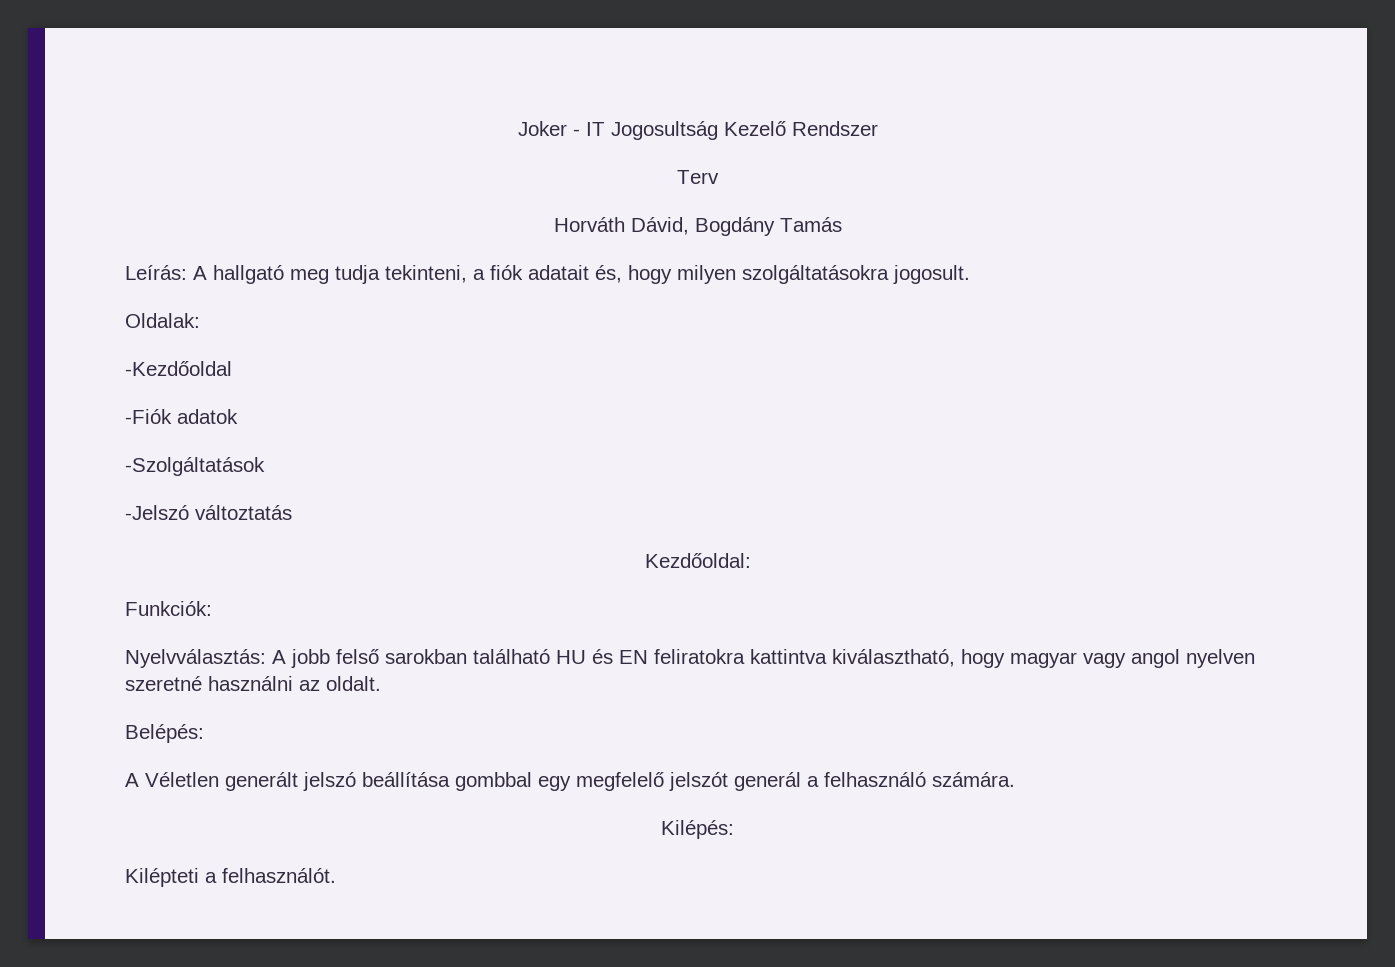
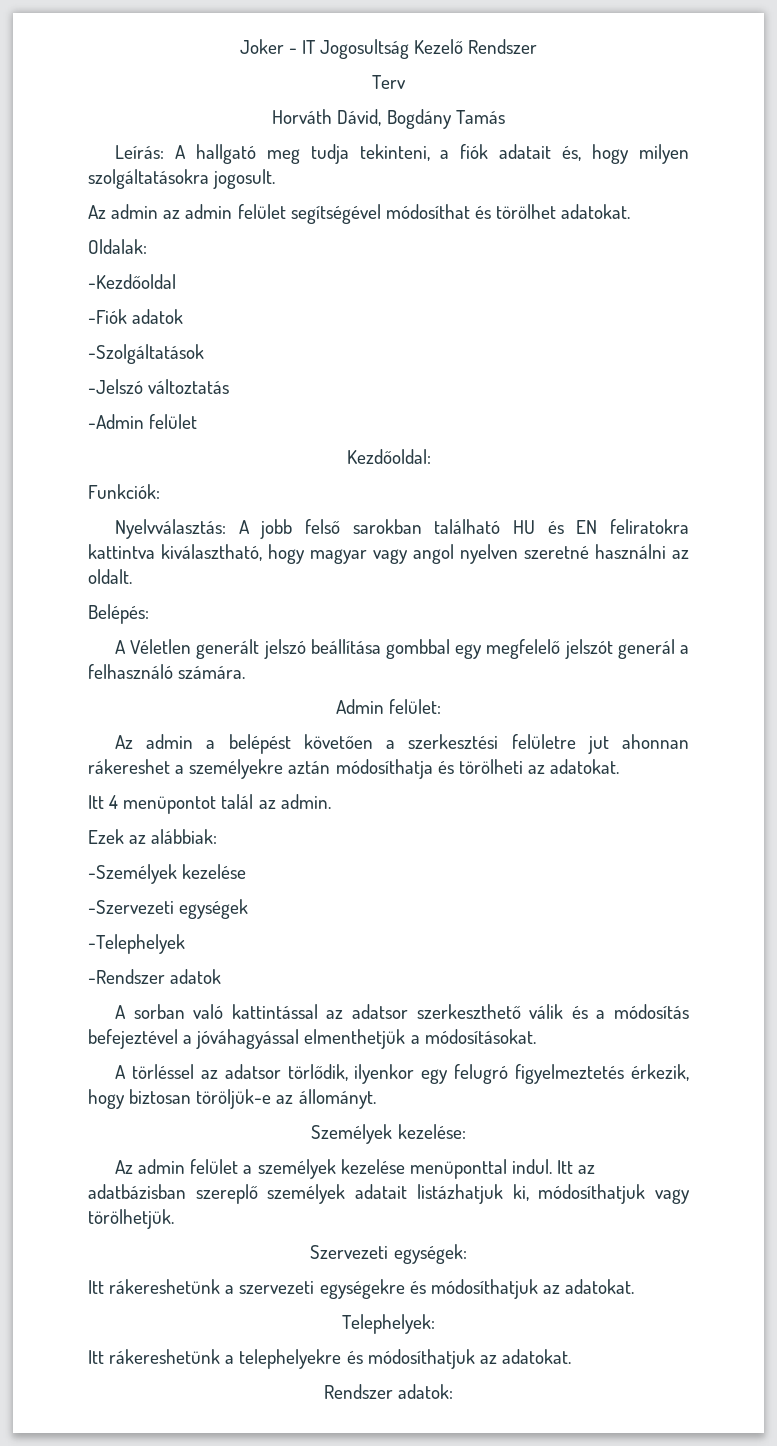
(970, 274) none -> [88,204,631,224] // Az admin az admin felület segítségével módosíthat és törölhet adatokat.
(292, 512) none -> [88,414,198,429] // -Admin felület
[661,820,734,839] [125,868,336,887] Kilépés: // Kilépteti a felhasználót. -> [335,699,442,714] [115,734,690,754] [88,759,620,779] [88,794,331,814] [88,829,218,844] [88,864,247,884] [88,899,249,919] [88,934,185,954] [88,969,222,984] [115,1004,690,1019] [88,1029,536,1049] [115,1064,689,1084] [88,1089,376,1109] [311,1124,466,1144] [115,1159,596,1179] [88,1184,690,1204] [88,1209,174,1229] [310,1244,467,1264] [88,1279,635,1299] [342,1314,435,1334] [88,1349,571,1369] [323,1384,454,1399] Admin felület: // Az admin a belépést követően a szerkesztési felületre jut ahonnan rákereshet a személyekre aztán módosíthatja és törölheti az adatokat. // Itt 4 menüpontot talál az admin. // Ezek az alábbiak: // -Személyek kezelése // -Szervezeti egységek // -Telephelyek // -Rendszer adatok // A sorban való kattintással az adatsor szerkeszthető válik és a módosítás befejeztével a jóváhagyással elmenthetjük a módosításokat. // A törléssel az adatsor törlődik, ilyenkor egy felugró figyelmeztetés érkezik, hogy biztosan töröljük-e az állományt. // Személyek kezelése: // Az admin felület a személyek kezelése menüponttal indul. Itt az adatbázisban szereplő személyek adatait listázhatjuk ki, módosíthatjuk vagy törölhetjük. // Szervezeti egységek: // Itt rákereshetünk a szervezeti egységekre és módosíthatjuk az adatokat. // Telephelyek: // Itt rákereshetünk a telephelyekre és módosíthatjuk az adatokat. // Rendszer adatok:

